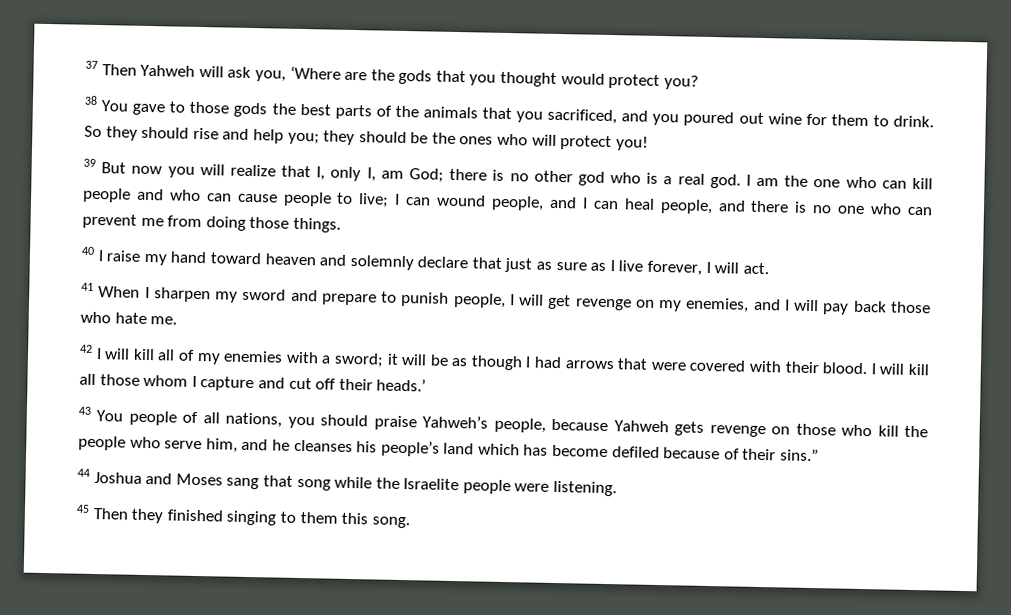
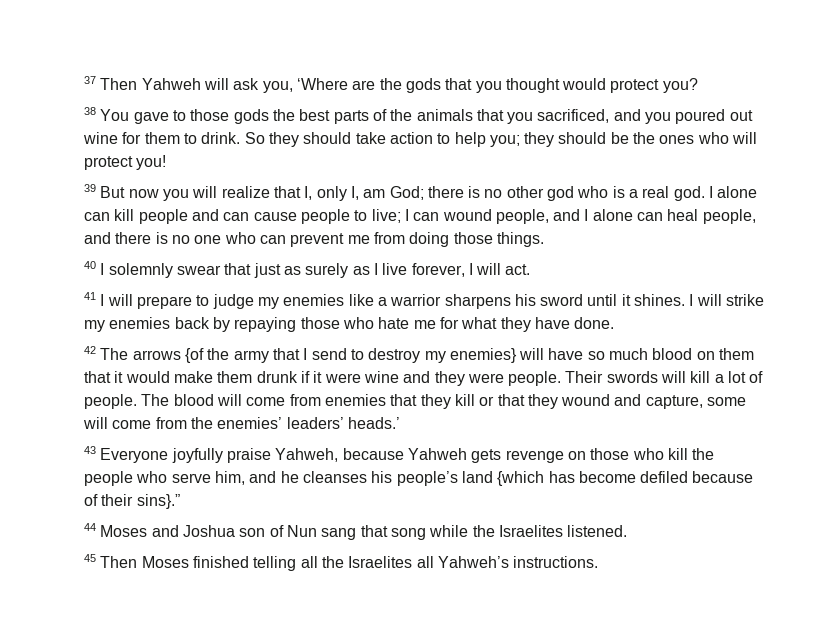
[192,127,250,140] rise and -> [355,132,451,144] take action to
[756,175,877,189] am the one who -> [717,186,758,198] alone
[169,189,201,202] who -> (219, 215) none
(588, 203) none -> [592,209,633,221] alone
[106,250,469,271] raise my hand toward heaven and solemnly declare -> [108,263,221,278] solemnly swear
[555,261,587,271] sure -> [305,263,349,278] surely
[98,286,931,315] [80,311,178,325] [80,344,930,376] [79,373,427,392] [78,406,546,433] When I sharpen my sword and prepare to punish people, I will get revenge on my enemies, and I will pay back those who hate me. // 42 I will kill all of my enemies with a sword; it will be as though I had arrows that were covered with their blood. I will kill all those whom I capture and cut off their heads.’ // 43 You people of all nations, you should praise Yahweh’s people, -> [100,294,765,309] [84,317,615,332] [84,346,755,363] [84,371,764,386] [84,394,747,409] [83,417,400,429] [84,446,339,463] I will prepare to judge my enemies like a warrior sharpens his sword until it shines. I will strike my enemies back by repaying those who hate me for what they have done. // 42 The arrows {of the army that I send to destroy my enemies} will have so much blood on them that it would make them drunk if it were wine and they were people. Their swords will kill a lot of people. The blood will come from enemies that they kill or that they wound and capture, some will come from the enemies’ leaders’ heads.’ // 43 Everyone joyfully praise Yahweh,
[477,443,520,456] which -> [497,471,545,486] {which
[780,448,820,462] sins.” -> [136,494,180,509] sins}.”
[93,471,223,486] Joshua and Moses -> [100,525,317,537] Moses and Joshua son of Nun
[403,478,618,497] [76,504,410,529] Israelite people were listening. // 45 Then they finished singing to them this song. -> [498,525,628,537] [84,554,599,571] Israelites listened. // 45 Then Moses finished telling all the Israelites all Yahweh’s instructions.

